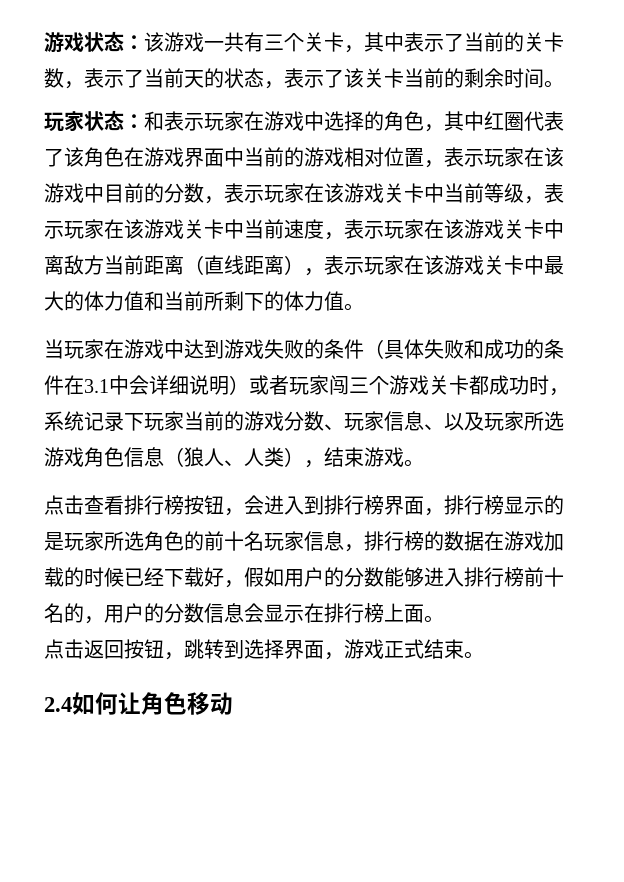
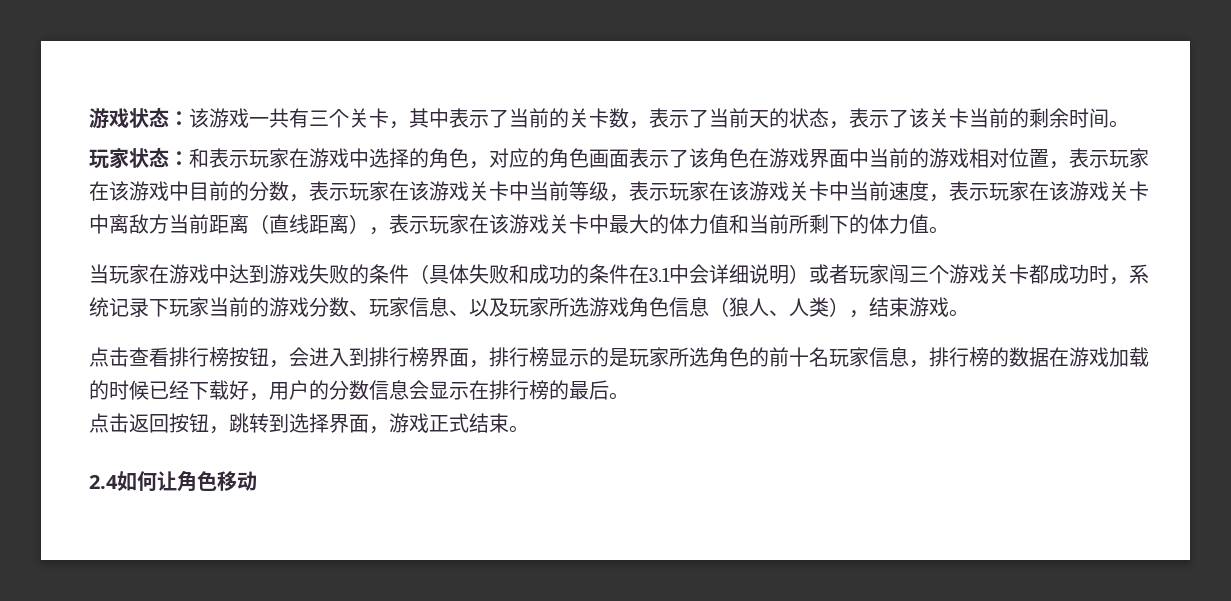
[444,111,564,131] 其中红圈代表 -> [489,148,669,168] 对应的角色画面表示
[244,567,564,587] [44,603,104,624] 假如用户的分数能够进入排行榜前十名的， -> (269, 397) none
[384,603,424,623] 上面 -> [549,380,609,400] 的最后

